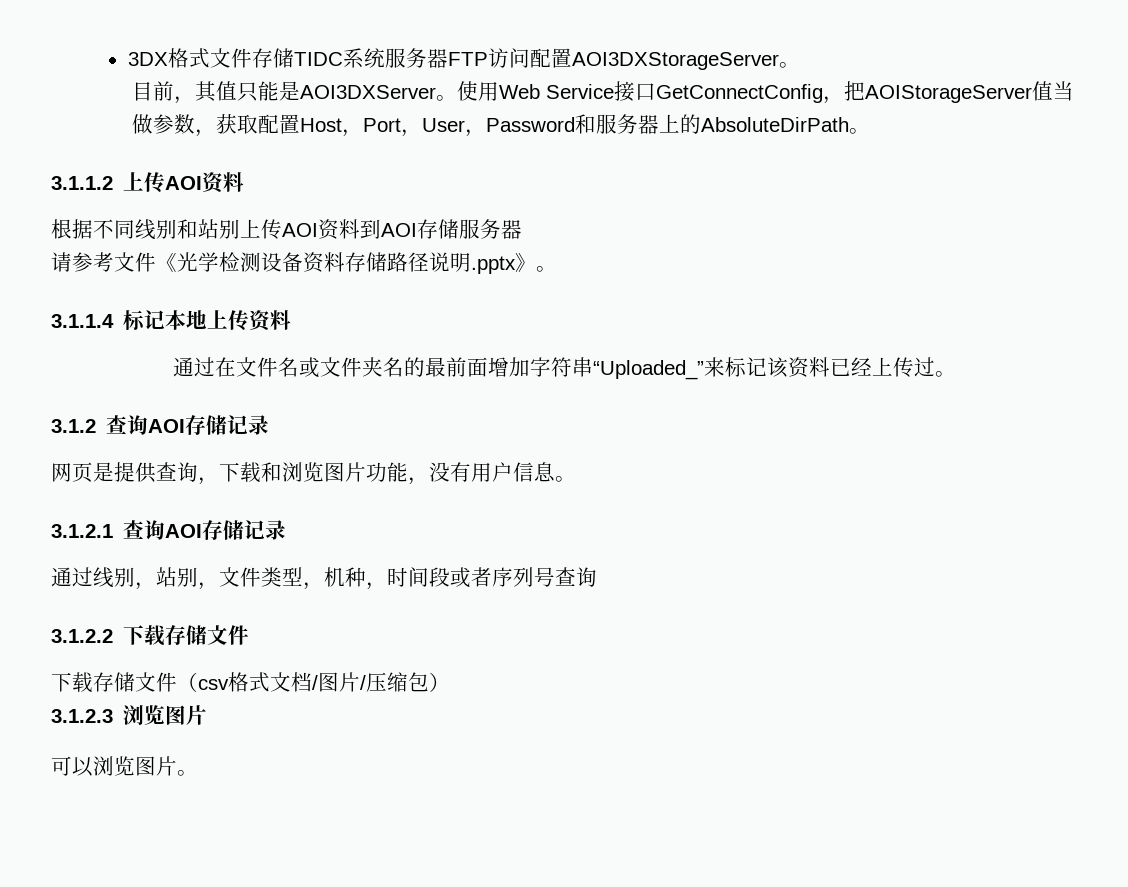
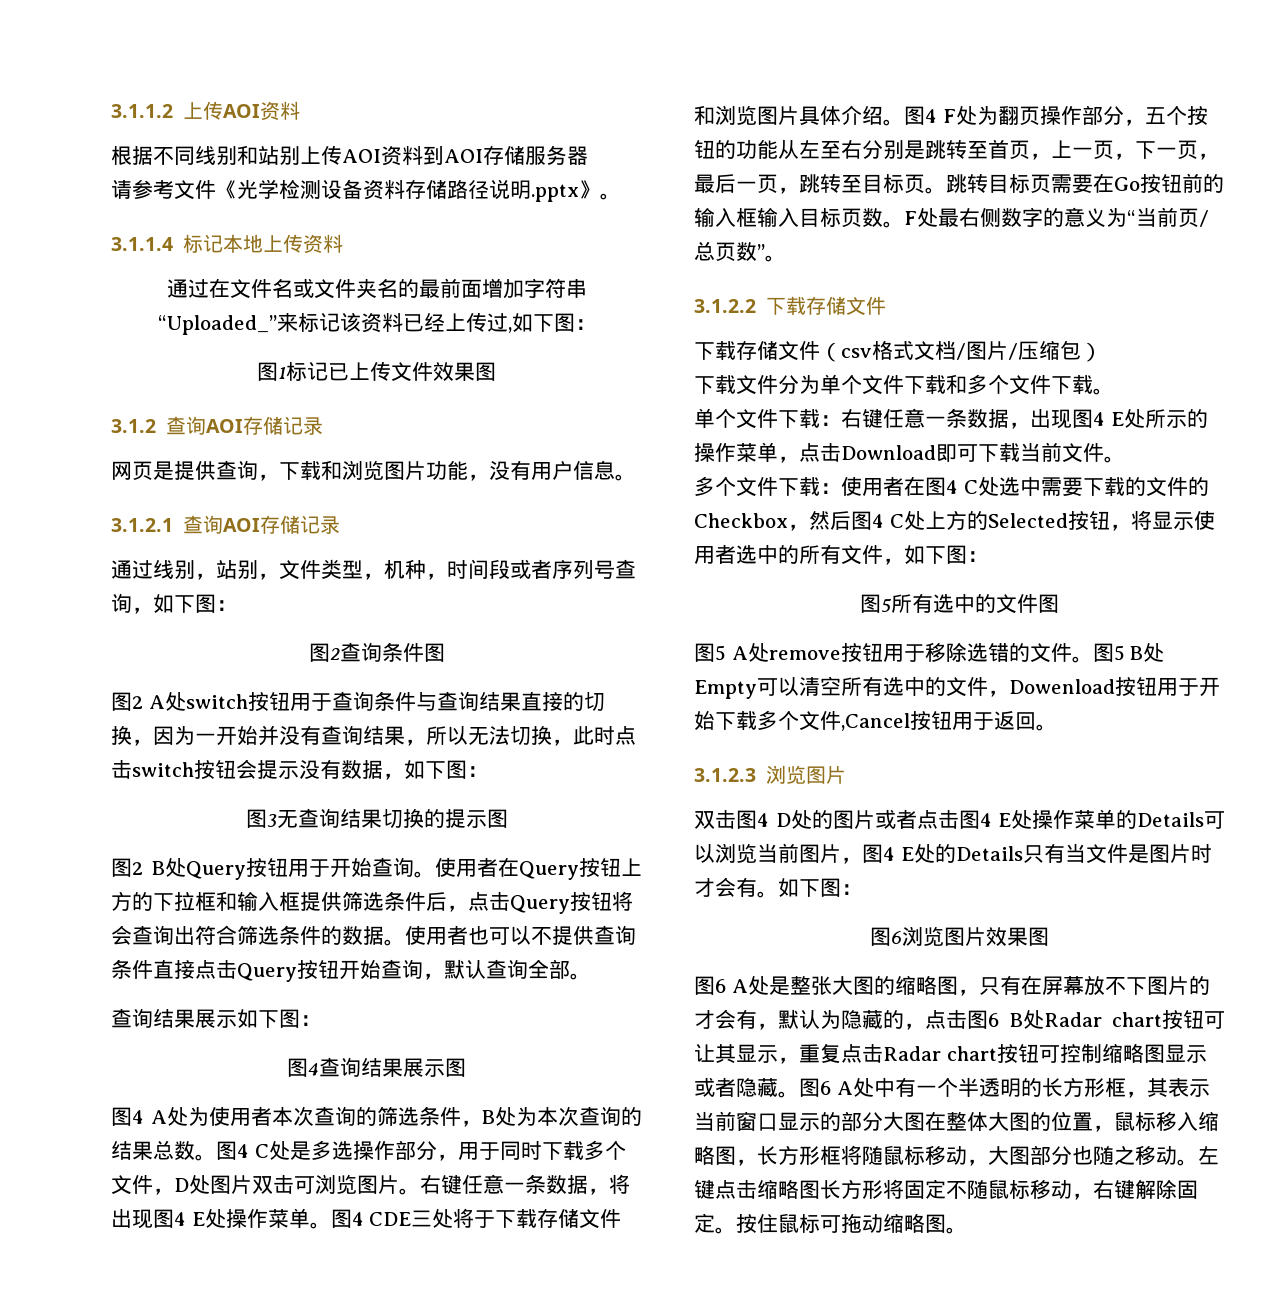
[127,48,800,70] [132,81,1075,104] [132,114,871,137] 3DX格式文件存储TIDC系统服务器FTP访问配置AOI3DXStorageServer。 // 目前，其值只能是AOI3DXServer。使用Web Service接口GetConnectConfig，把AOIStorageServer值当做参数，获取配置Host，Port，User，Password和服务器上的AbsoluteDirPath。 // -> (111, 111) none
[934,371,956,377] 。 -> [507,313,596,333] [257,361,496,382] ,如下图： // 图1标记已上传文件效果图
(597, 577) none -> [132,594,237,614] [308,642,445,662] [111,691,605,712] [111,725,636,746] [111,759,488,780] [245,808,508,829] [111,857,642,880] [111,891,633,914] [111,925,636,946] [111,959,591,982] [111,1008,321,1028] [287,1057,466,1077] [111,1106,642,1127] [111,1140,626,1161] [111,1174,630,1195] [111,1208,622,1229] [694,105,1208,126] [694,139,1219,160] [694,173,1224,194] [694,207,1209,228] [694,241,786,262] ，如下图： // 图2查询条件图 // 图2 A处switch按钮用于查询条件与查询结果直接的切换，因为一开始并没有查询结果，所以无法切换，此时点击switch按钮会提示没有数据，如下图： // 图3无查询结果切换的提示图 // 图2 B处Query按钮用于开始查询。使用者在Query按钮上方的下拉框和输入框提供筛选条件后，点击Query按钮将会查询出符合筛选条件的数据。使用者也可以不提供查询条件直接点击Query按钮开始查询，默认查询全部。 // 查询结果展示如下图： // 图4查询结果展示图 // 图4 A处为使用者本次查询的筛选条件，B处为本次查询的结果总数。图4 C处是多选操作部分，用于同时下载多个文件，D处图片双击可浏览图片。右键任意一条数据，将出现图4 E处操作菜单。图4 CDE三处将于下载存储文件和浏览图片具体介绍。图4 F处为翻页操作部分，五个按钮的功能从左至右分别是跳转至首页，上一页，下一页，最后一页，跳转至目标页。跳转目标页需要在Go按钮前的输入框输入目标页数。F处最右侧数字的意义为“当前页/总页数”。
[51,705,208,725] [51,756,177,777] 3.1.2.3浏览图片 // 可以浏览图片 -> [694,374,1114,395] [694,408,1208,429] [694,442,1125,463] [694,476,1209,497] [694,510,1215,531] [694,544,988,565] [860,593,1059,614] [694,642,1165,663] [694,676,1220,699] [694,710,1057,731] [694,765,847,784] [694,809,1225,830] [694,843,1212,864] [694,877,862,898] [870,926,1049,946] [694,975,1210,996] [694,1009,1225,1030] [694,1043,1207,1064] [694,1077,1210,1098] [694,1111,1219,1132] [694,1145,1219,1166] [694,1179,1198,1200] [694,1213,946,1234] 下载文件分为单个文件下载和多个文件下载。 // 单个文件下载：右键任意一条数据，出现图4 E处所示的操作菜单，点击Download即可下载当前文件。 // 多个文件下载：使用者在图4 C处选中需要下载的文件的Checkbox，然后图4 C处上方的Selected按钮，将显示使用者选中的所有文件，如下图： // 图5所有选中的文件图 // 图5 A处remove按钮用于移除选错的文件。图5 B处Empty可以清空所有选中的文件，Dowenload按钮用于开始下载多个文件,Cancel按钮用于返回。 // 3.1.2.3浏览图片 // 双击图4 D处的图片或者点击图4 E处操作菜单的Details可以浏览当前图片，图4 E处的Details只有当文件是图片时才会有。如下图： // 图6浏览图片效果图 // 图6 A处是整张大图的缩略图，只有在屏幕放不下图片的才会有，默认为隐藏的，点击图6 B处Radar chart按钮可让其显示，重复点击Radar chart按钮可控制缩略图显示或者隐藏。图6 A处中有一个半透明的长方形框，其表示当前窗口显示的部分大图在整体大图的位置，鼠标移入缩略图，长方形框将随鼠标移动，大图部分也随之移动。左键点击缩略图长方形将固定不随鼠标移动，右键解除固定。按住鼠标可拖动缩略图

